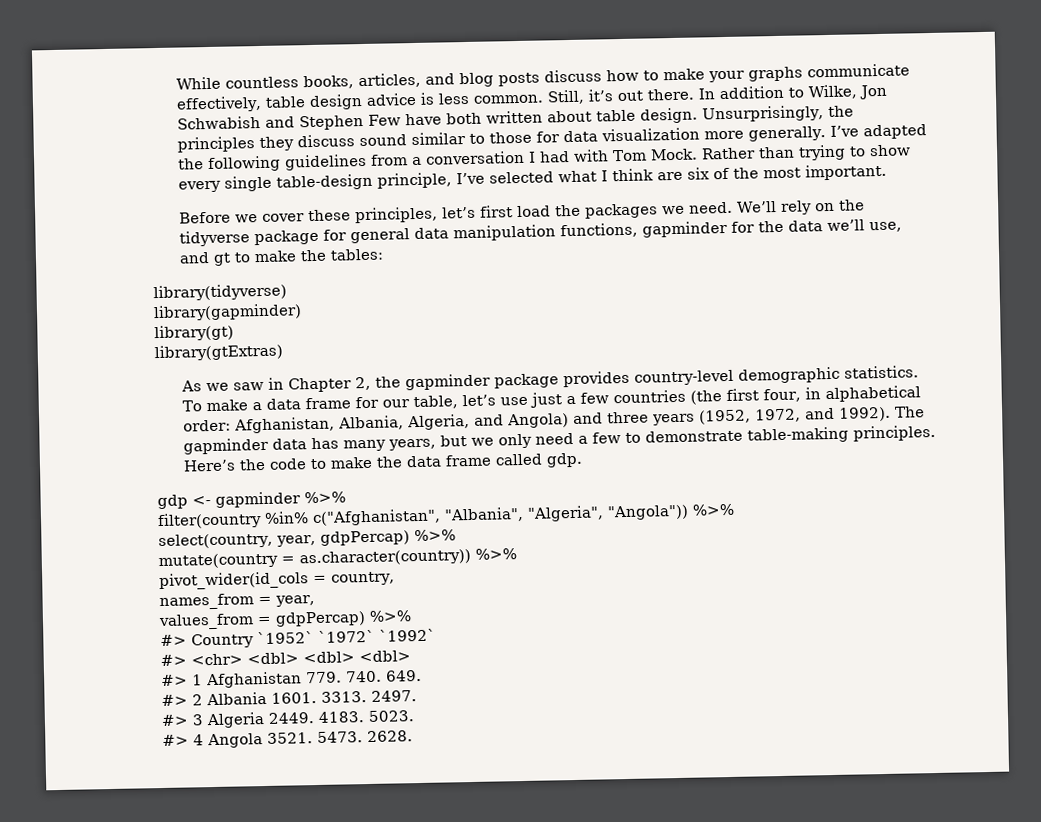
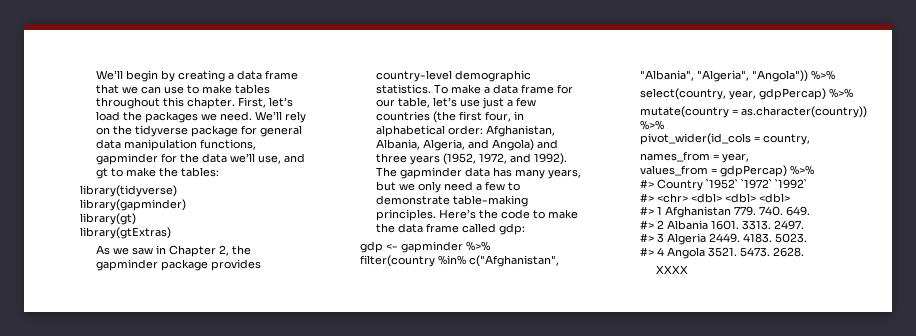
[176,63,911,90] [176,84,889,113] [177,105,855,131] [177,124,928,153] [178,144,912,173] [178,163,888,193] [179,205,514,224] While countless books, articles, and blog posts discuss how to make your graphs communicate effectively, table design advice is less common. Still, it’s out there. In addition to Wilke, Jon Schwabish and Stephen Few have both written about table design. Unsurprisingly, the principles they discuss sound similar to those for data visualization more generally. I’ve adapted the following guidelines from a conversation I had with Tom Mock. Rather than trying to show every single table-design principle, I’ve selected what I think are six of the most important. // Before we cover these principles, let’s first -> [96,70,299,82] [96,84,271,94] [96,97,294,109] We’ll begin by creating a data frame that we can use to make tables throughout this chapter. First, let’s
[546,452,584,468] gdp. -> [499,223,526,235] gdp:
(414, 736) none -> [656,265,689,274] // XXXX

